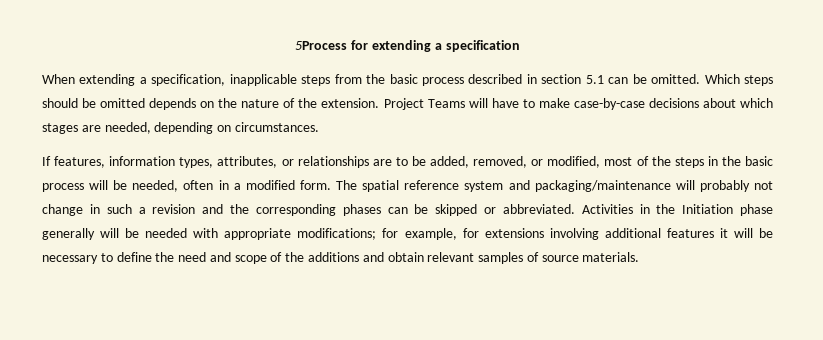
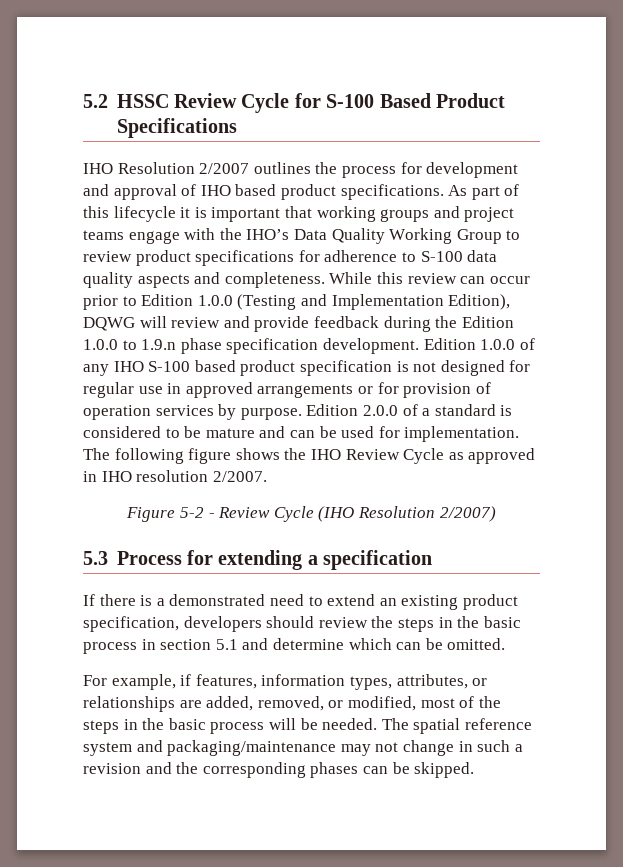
[295,40,520,52] [42,74,523,86] 5Process for extending a specification // When extending a specification, inapplicable steps from the basic process described -> [83,93,505,113] [116,118,237,138] [83,162,519,178] [83,184,520,200] [83,206,515,222] [83,228,521,244] [83,250,498,266] [83,272,530,288] [83,294,511,310] [83,316,514,332] [83,338,535,354] [83,360,531,376] [83,382,491,398] [83,404,513,420] [83,426,520,442] [83,448,536,464] [83,470,267,482] [126,506,496,522] [83,550,433,570] [83,594,518,610] [83,616,521,632] [83,642,137,654] 5.2 HSSC Review Cycle for S-100 Based Product Specifications // IHO Resolution 2/2007 outlines the process for development and approval of IHO based product specifications. As part of this lifecycle it is important that working groups and project teams engage with the IHO’s Data Quality Working Group to review product specifications for adherence to S-100 data quality aspects and completeness. While this review can occur prior to Edition 1.0.0 (Testing and Implementation Edition), DQWG will review and provide feedback during the Edition 1.0.0 to 1.9.n phase specification development. Edition 1.0.0 of any IHO S-100 based product specification is not designed for regular use in approved arrangements or for provision of operation services by purpose. Edition 2.0.0 of a standard is considered to be mature and can be used for implementation. The following figure shows the IHO Review Cycle as approved in IHO resolution 2/2007. // Figure 5-2 - Review Cycle (IHO Resolution 2/2007) // 5.3 Process for extending a specification // If there is a demonstrated need to extend an existing product specification, developers should review the steps in the basic process
(604, 79) none -> [242,638,392,650] and determine which
[704,74,774,86] [42,98,773,110] [42,122,319,134] [42,156,51,166] Which steps should be omitted depends on the nature of the extension. Project Teams will have to make case-by-case decisions about which stages are needed, depending on circumstances. // If -> [83,674,192,690] // For example, if
[395,156,426,166] to be -> (202, 704) none
[132,180,331,192] needed, often in a modified form. -> [322,718,378,730] needed.
[675,180,750,192] will probably -> [340,744,371,756] may
[435,204,774,216] [42,228,773,240] [42,252,640,264] skipped or abbreviated. Activities in the Initiation phase generally will be needed with appropriate modifications; for example, for extensions involving additional features it will be necessary to define the need and scope of the additions and obtain relevant samples of source materials. -> [414,762,475,778] skipped.

